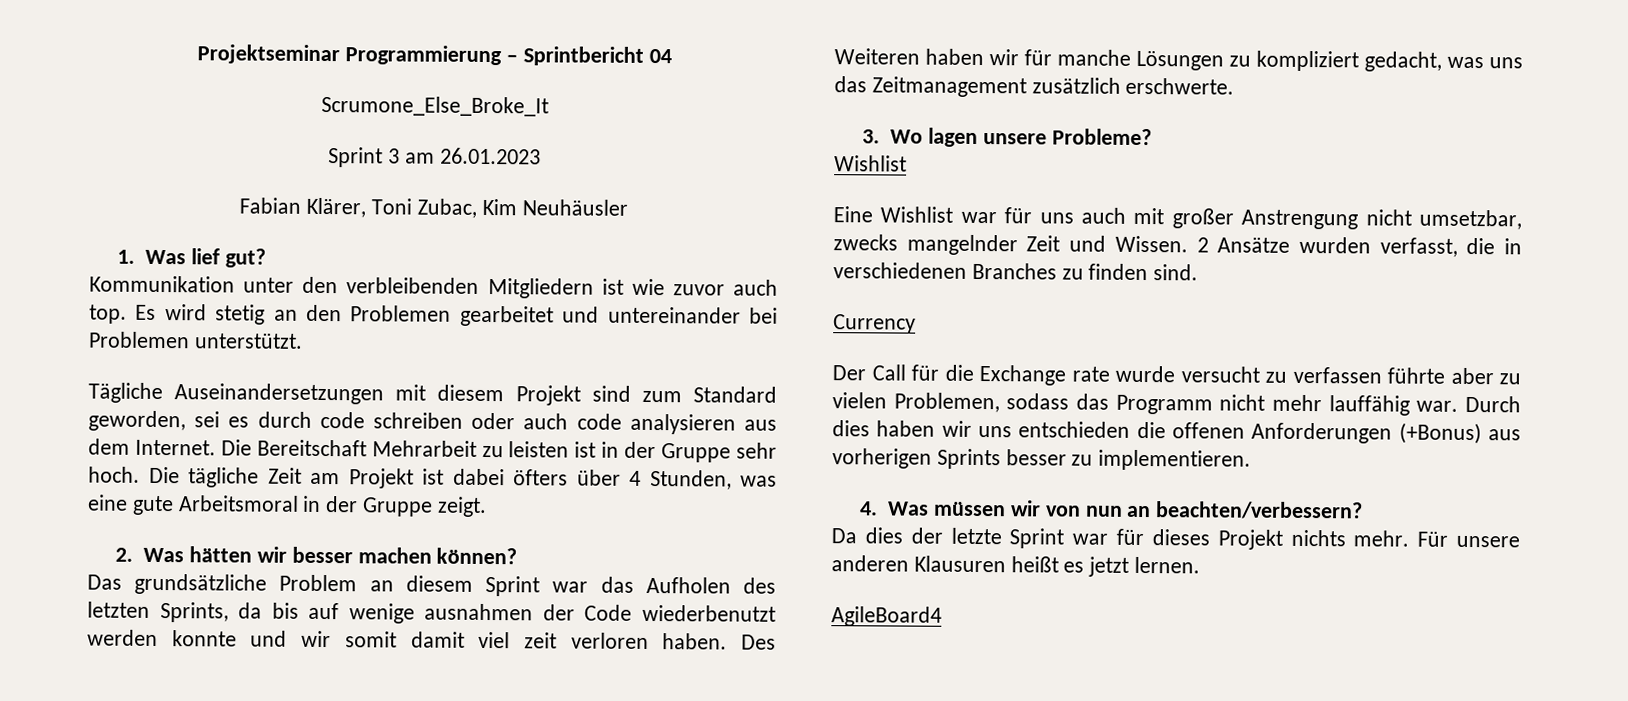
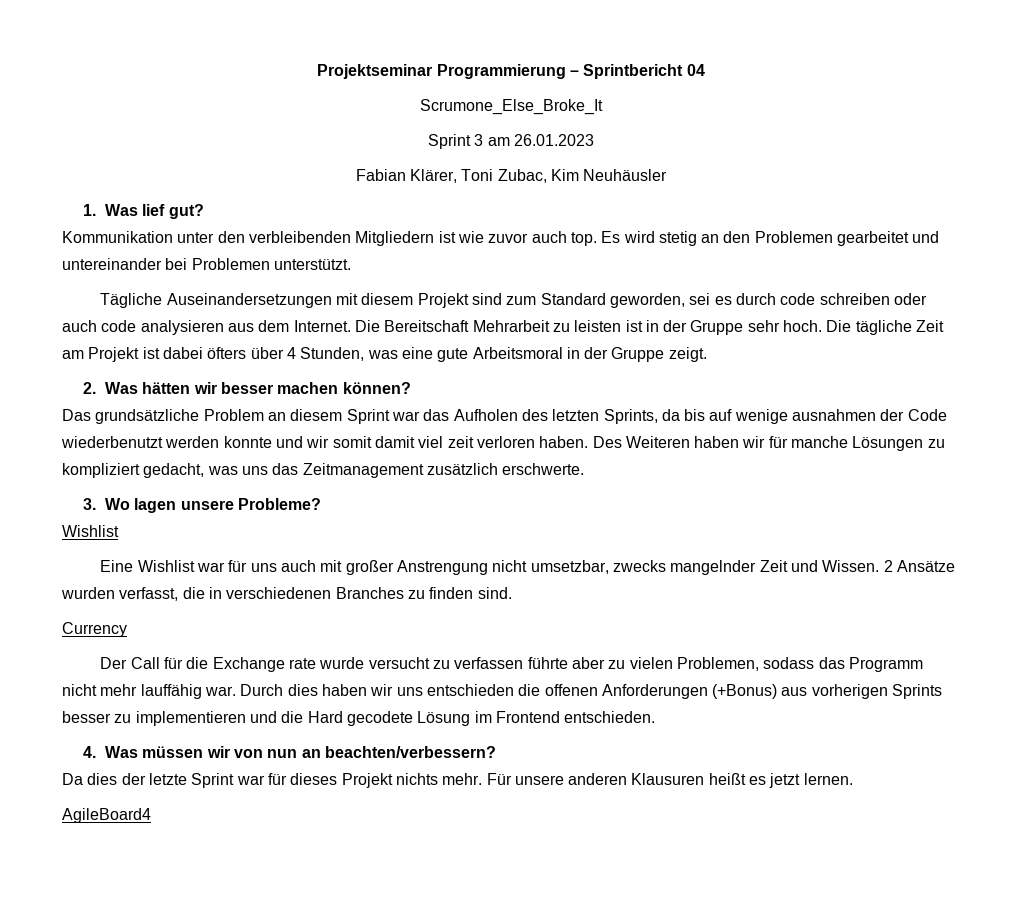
[1098,449,1252,471] implementieren. -> [135,711,656,726] implementieren und die Hard gecodete Lösung im Frontend entschieden.

